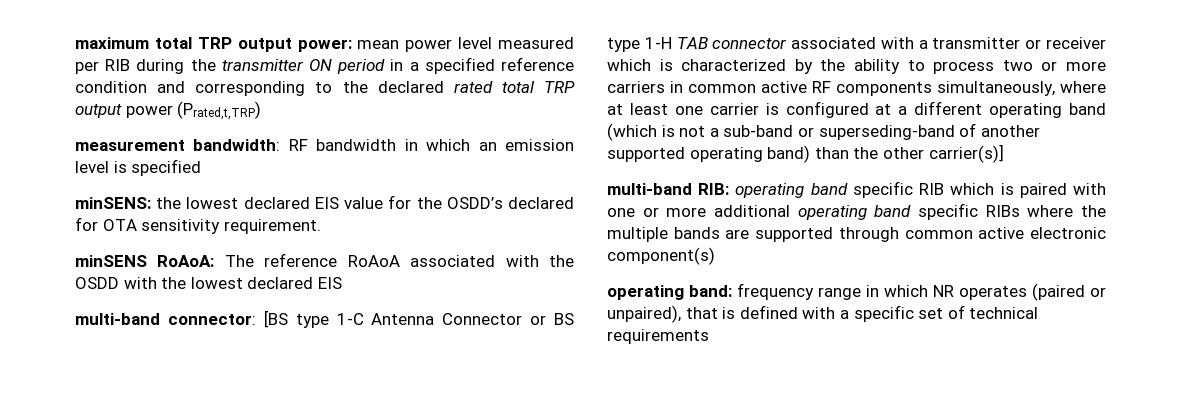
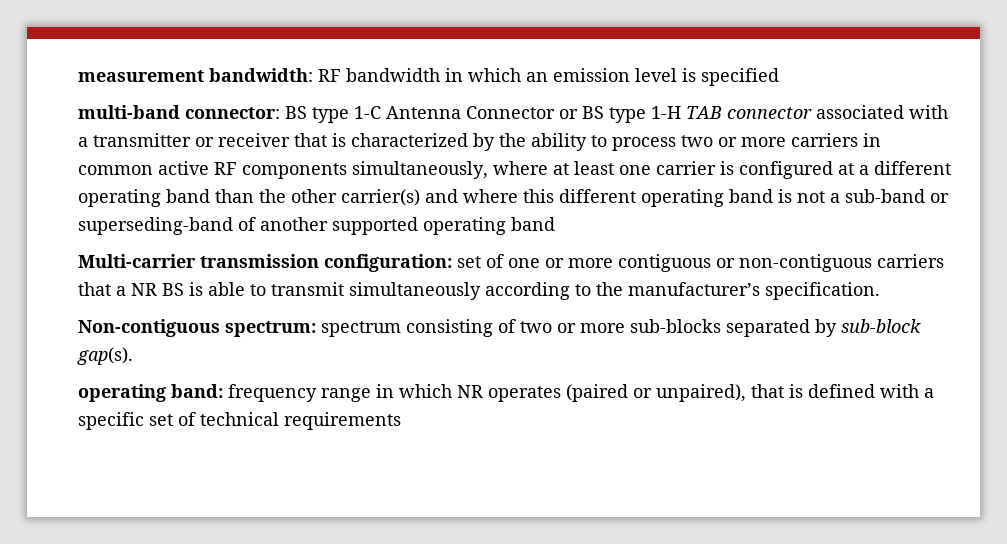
[75,37,574,52] [75,57,574,74] [75,81,575,96] [75,101,262,120] maximum total TRP output power: mean power level measured per RIB during the transmitter ON period in a specified reference condition and corresponding to the declared rated total TRP output power (Prated,t,TRP) // -> (78, 76) none
[75,195,574,209] [75,217,321,234] [75,253,574,267] [75,277,342,289] // minSENS: the lowest declared EIS value for the OSDD’s declared for OTA sensitivity requirement. // minSENS RoAoA: The reference RoAoA associated with the OSDD with the lowest declared EIS -> (779, 77) none
[263,310,288,328] [BS -> [285,106,307,119] BS
[607,59,651,71] which -> [294,133,327,147] that
[607,123,657,141] (which -> [215,189,773,207] than the other carrier(s) and where this different operating band
[767,144,1004,163] [607,181,1106,198] [607,203,1106,220] [607,227,1106,242] [607,247,715,265] band) than the other carrier(s)] // multi-band RIB: operating band specific RIB which is paired with one or more additional operating band specific RIBs where the multiple bands are supported through common active electronic component(s) -> [511,217,555,231] [78,254,944,272] [78,282,880,300] [78,319,921,337] [77,347,133,365] band // Multi-carrier transmission configuration: set of one or more contiguous or non-contiguous carriers that a NR BS is able to transmit simultaneously according to the manufacturer’s specification. // Non-contiguous spectrum: spectrum consisting of two or more sub-blocks separated by sub-block gap(s).

